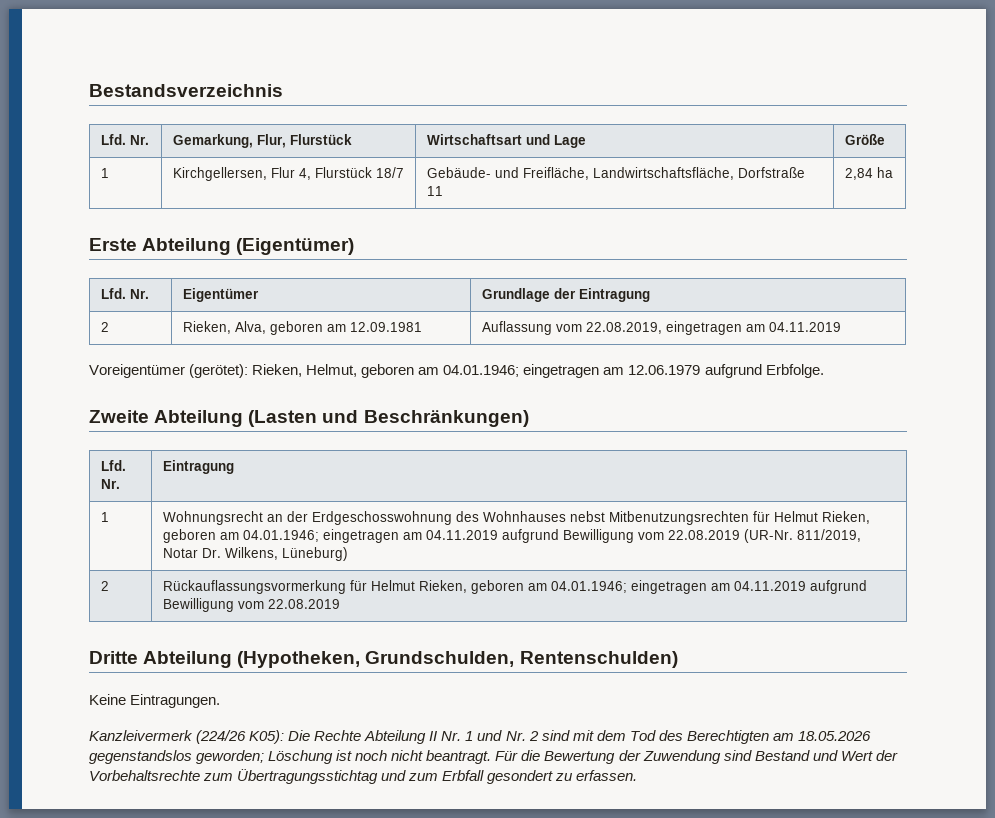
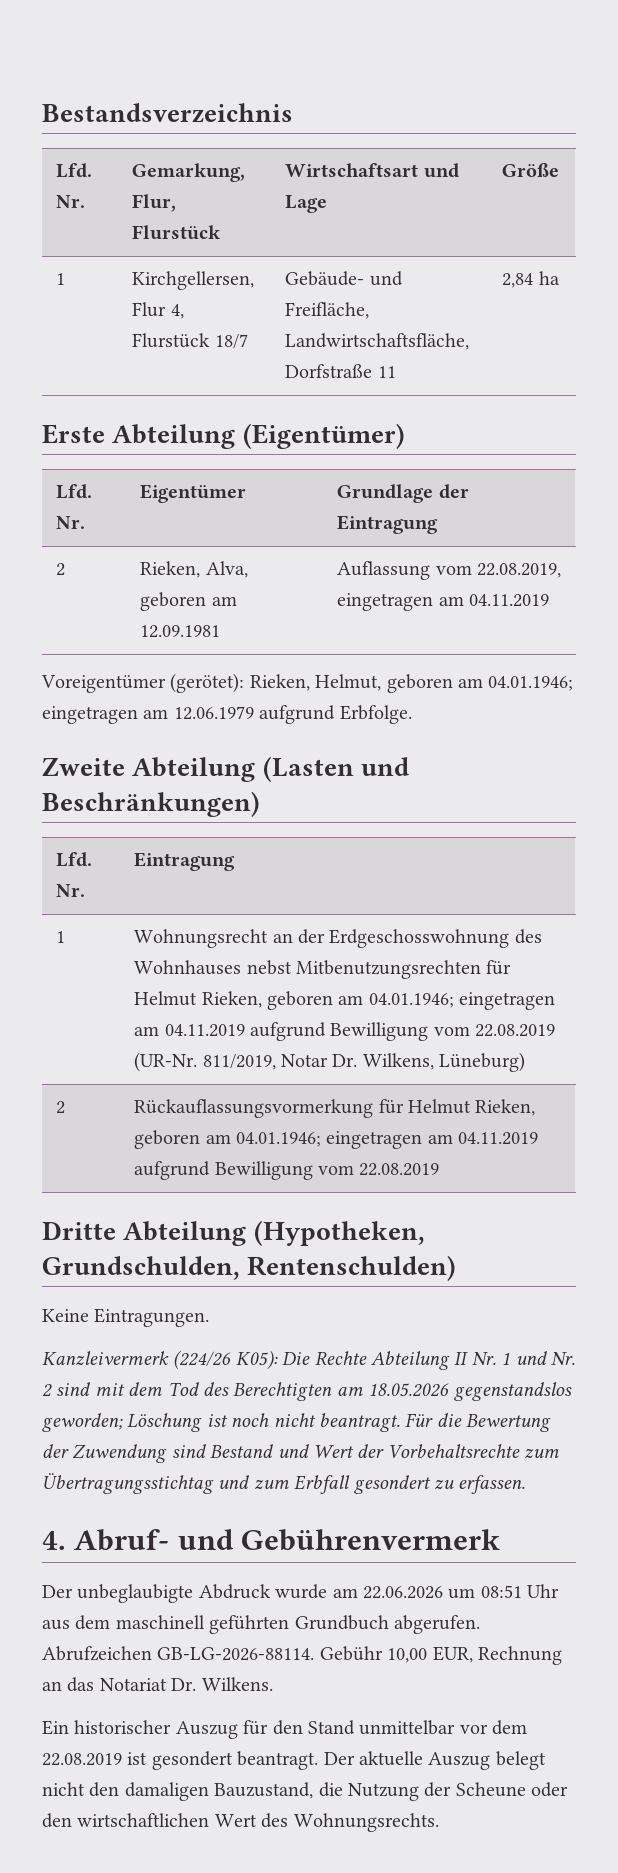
(638, 775) none -> [42,1529,501,1551] [42,1584,560,1603] [42,1615,480,1634] [42,1646,562,1665] [42,1677,273,1692] [42,1720,528,1739] [42,1751,546,1770] [42,1782,569,1801] [42,1813,439,1832] // 4. Abruf- und Gebührenvermerk // Der unbeglaubigte Abdruck wurde am 22.06.2026 um 08:51 Uhr aus dem maschinell geführten Grundbuch abgerufen. Abrufzeichen GB-LG-2026-88114. Gebühr 10,00 EUR, Rechnung an das Notariat Dr. Wilkens. // Ein historischer Auszug für den Stand unmittelbar vor dem 22.08.2019 ist gesondert beantragt. Der aktuelle Auszug belegt nicht den damaligen Bauzustand, die Nutzung der Scheune oder den wirtschaftlichen Wert des Wohnungsrechts.

